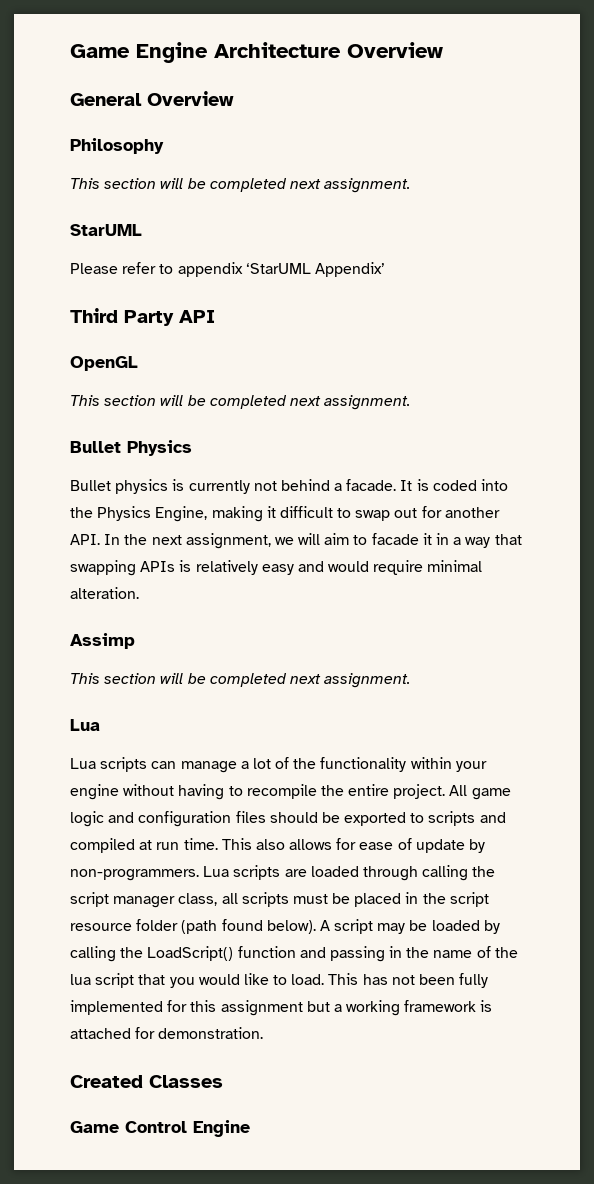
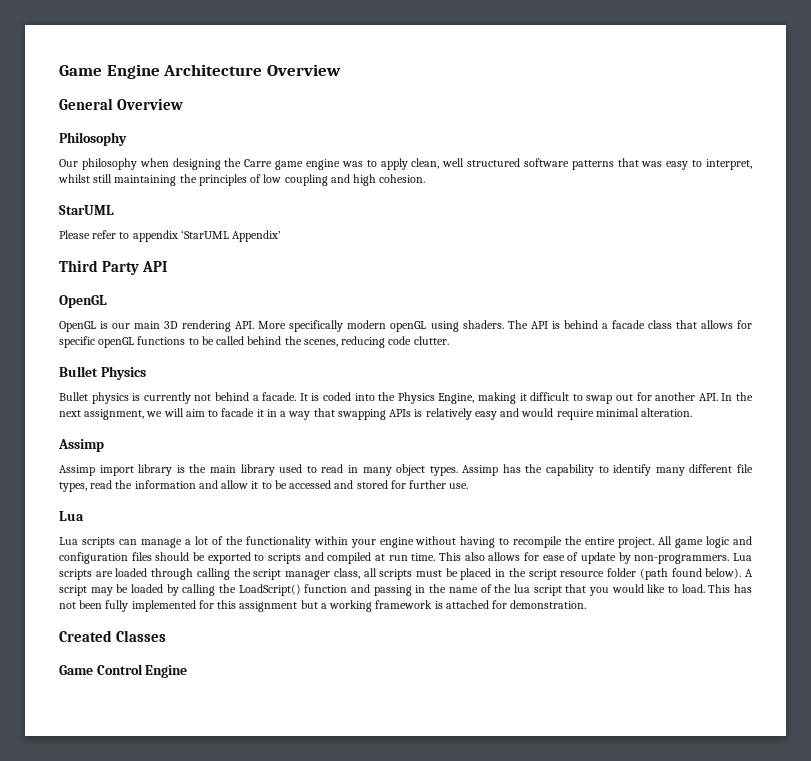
[70,178,411,193] This section will be completed next assignment. -> [59,158,753,170] [58,174,426,186] Our philosophy when designing the Carre game engine was to apply clean, well structured software patterns that was easy to interpret, whilst still maintaining the principles of low coupling and high cohesion.
[70,395,411,410] This section will be completed next assignment. -> [59,320,752,332] [59,336,449,348] OpenGL is our main 3D rendering API. More specifically modern openGL using shaders. The API is behind a facade class that allows for specific openGL functions to be called behind the scenes, reducing code clutter.
[70,673,411,688] This section will be completed next assignment. -> [59,464,753,476] [59,480,469,492] Assimp import library is the main library used to read in many object types. Assimp has the capability to identify many different file types, read the information and allow it to be accessed and stored for further use.

